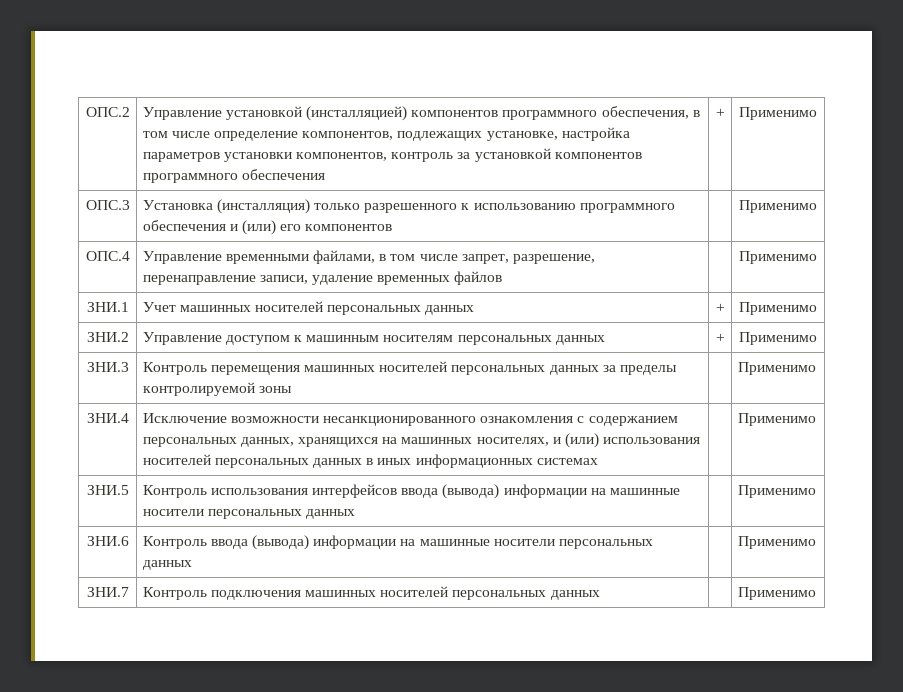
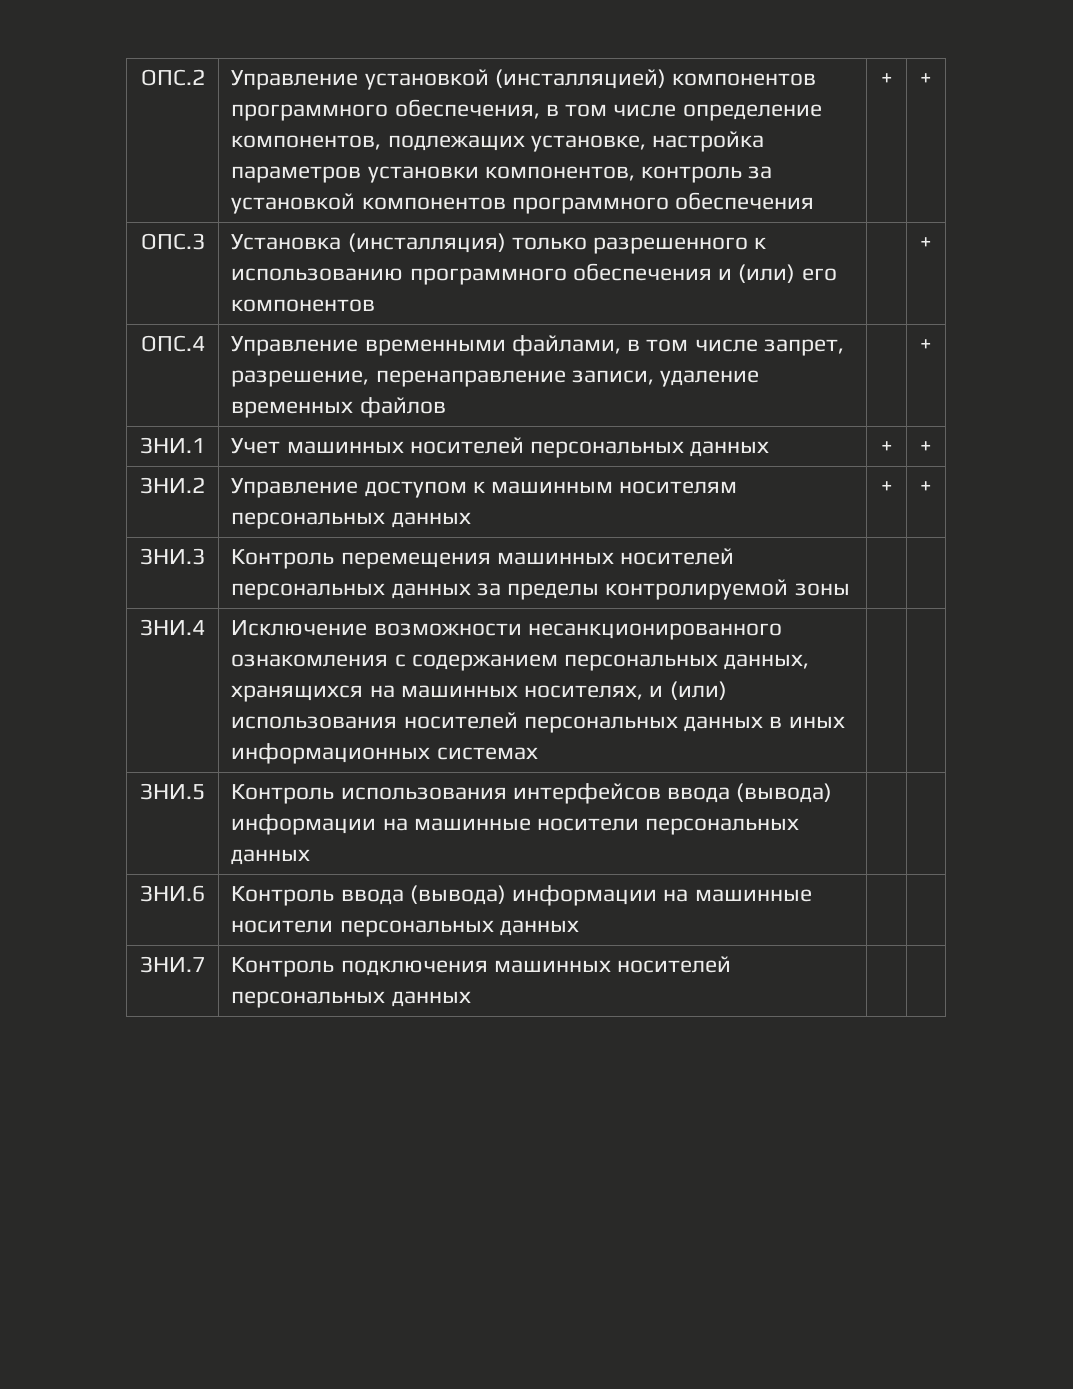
[739,107,817,120] Применимо -> [920,73,932,85] +
[739,200,817,213] Применимо -> [920,237,932,249] +
[739,251,817,264] Применимо -> [920,339,932,351] +
[739,302,817,315] Применимо -> [920,441,932,453] +
[739,332,817,345] Применимо -> [920,481,932,493] +
[737,362,816,375] Применимо -> (850, 589) none
[737,413,816,426] Применимо -> (538, 753) none
[737,485,816,498] Применимо -> (311, 857) none
[737,536,816,549] Применимо -> (579, 928) none
[737,587,816,600] Применимо -> (471, 999) none

